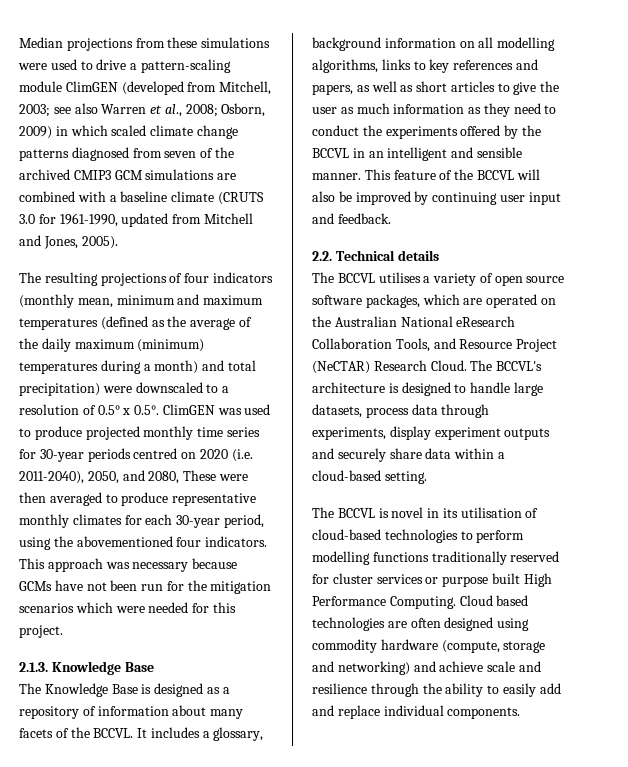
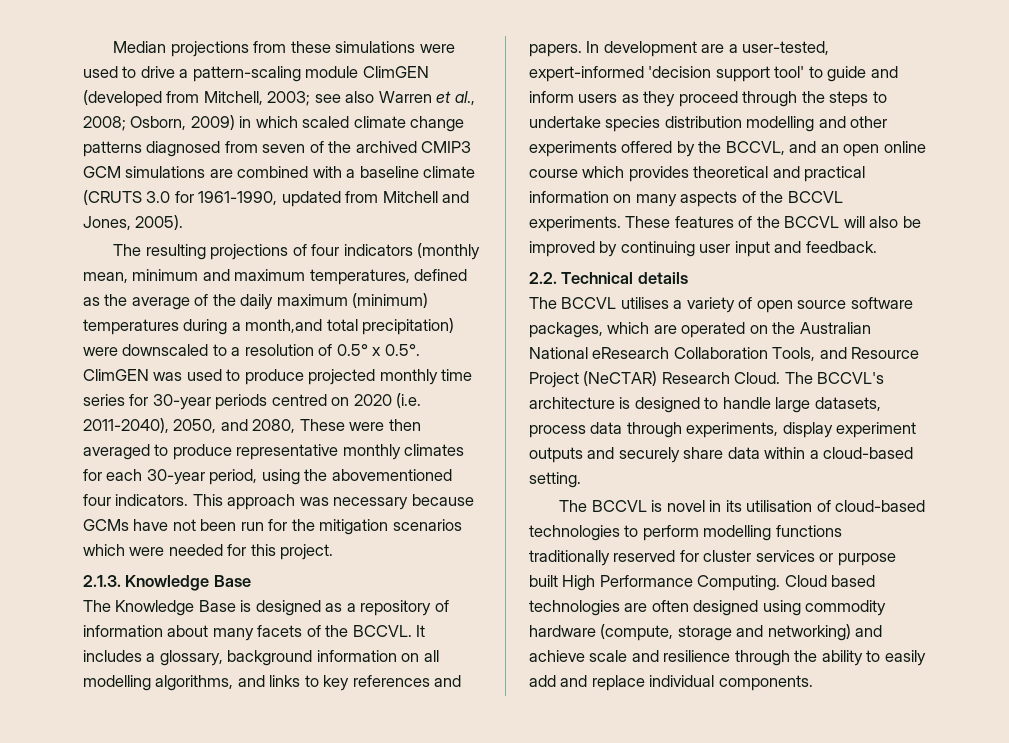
[19,316,148,330] temperatures (defined -> [309,269,468,285] temperatures, defined
[154,360,225,374] month) and -> [245,319,323,333] month,and
(378, 66) none -> [237,675,265,687] and
[312,81,560,95] [312,103,557,117] [312,125,541,139] [312,147,522,161] [312,169,436,180] papers, as well as short articles to give the user as much information as they need to conduct the experiments offered by the BCCVL in an intelligent and sensible manner. This feature -> [529,41,830,57] [529,66,898,82] [529,91,887,107] [529,116,888,132] [529,141,926,157] [529,166,866,182] [529,191,843,207] [529,216,734,232] papers. In development are a user-tested, expert-informed 'decision support tool' to guide and inform users as they proceed through the steps to undertake species distribution modelling and other experiments offered by the BCCVL, and an open online course which provides theoretical and practical information on many aspects of the BCCVL experiments. These features

